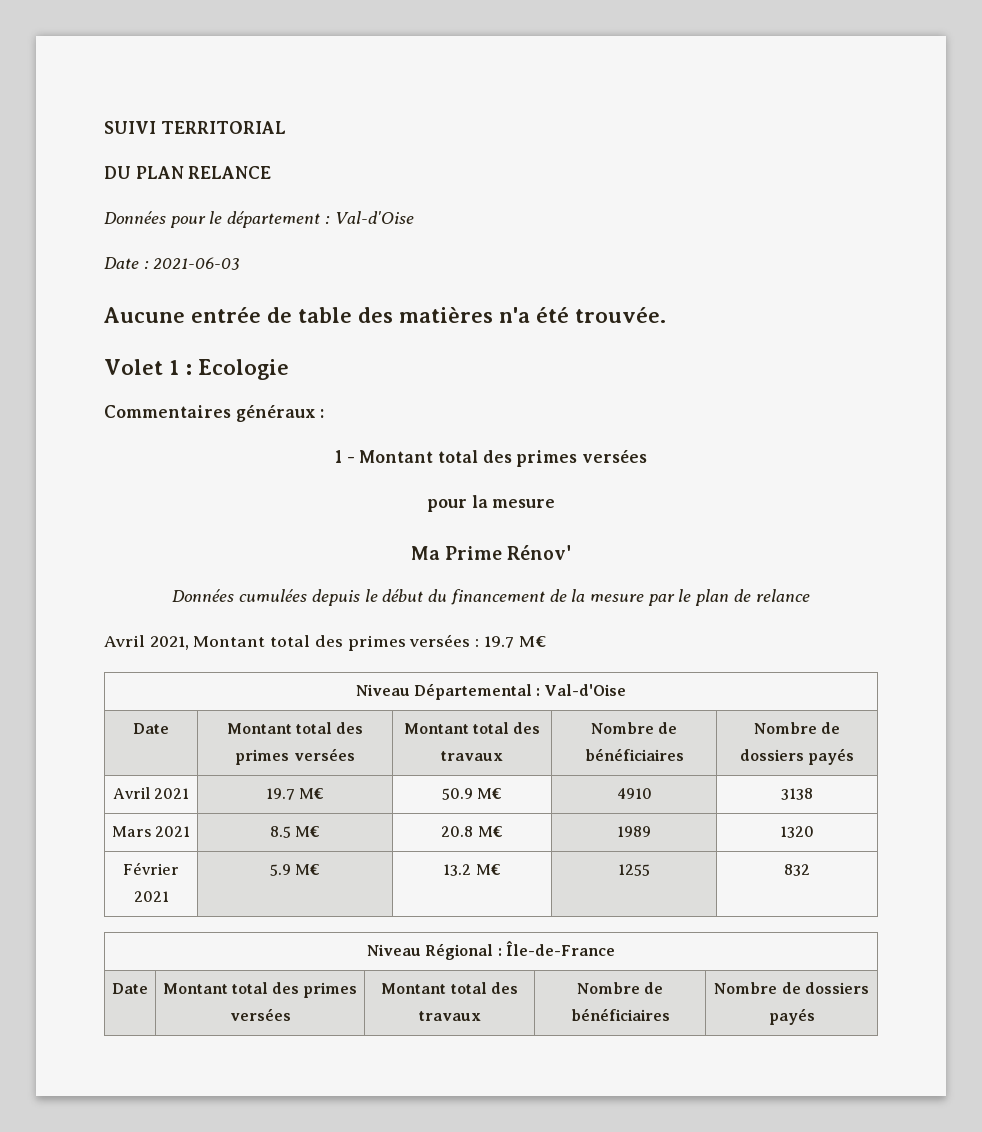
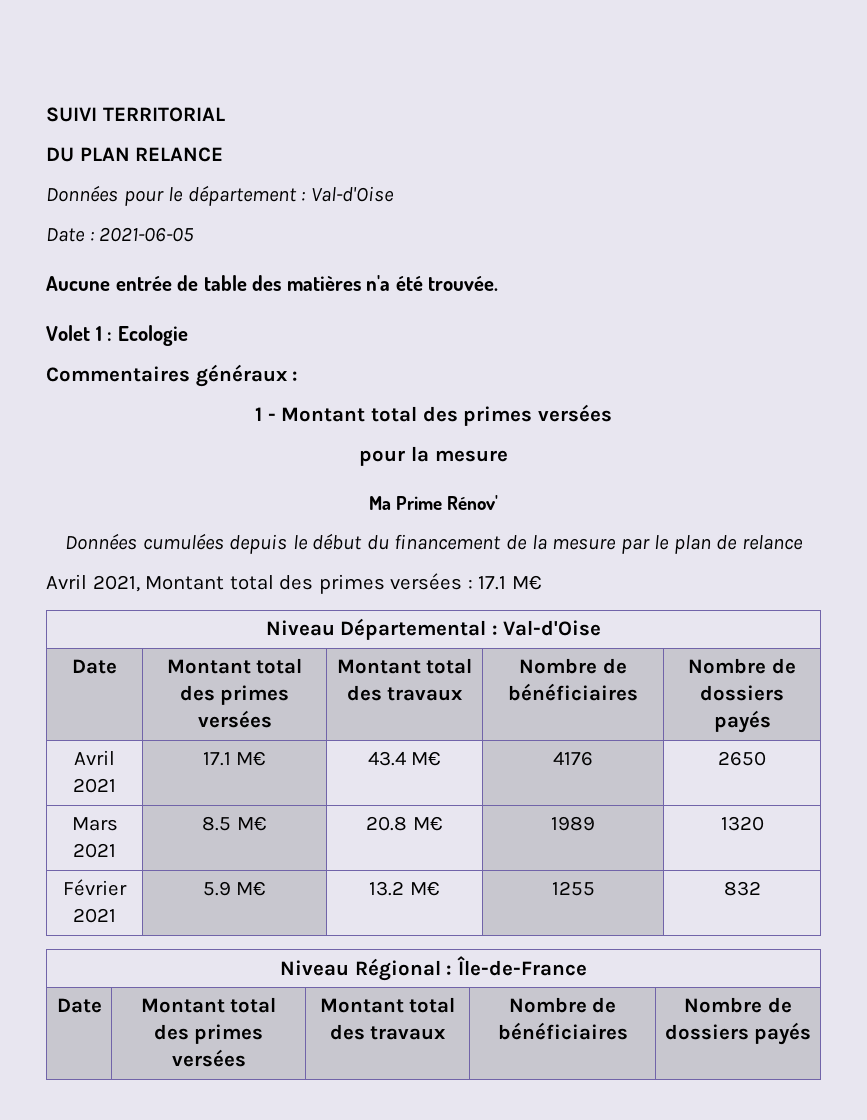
[153,257,241,270] 2021-06-03 -> [99,227,195,242] 2021-06-05
[483,636,514,648] 19.7 -> [478,576,507,590] 17.1
[265,788,325,800] [441,788,503,800] [616,788,652,799] [781,788,813,800] 19.7 M€ | 50.9 M€ | 4910 | 3138 -> [202,751,267,766] [367,751,442,766] [553,751,593,766] [718,751,766,766] 17.1 M€ | 43.4 M€ | 4176 | 2650

